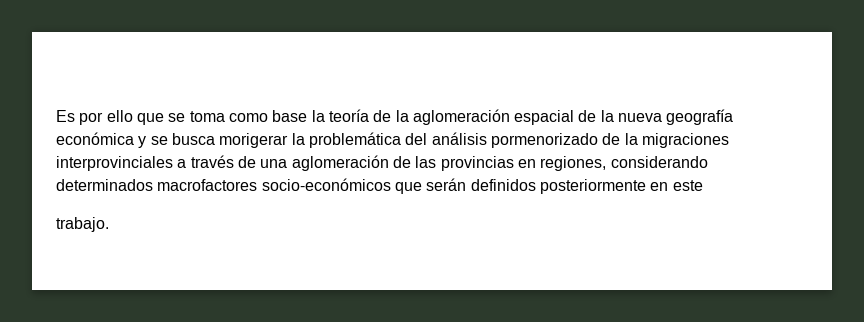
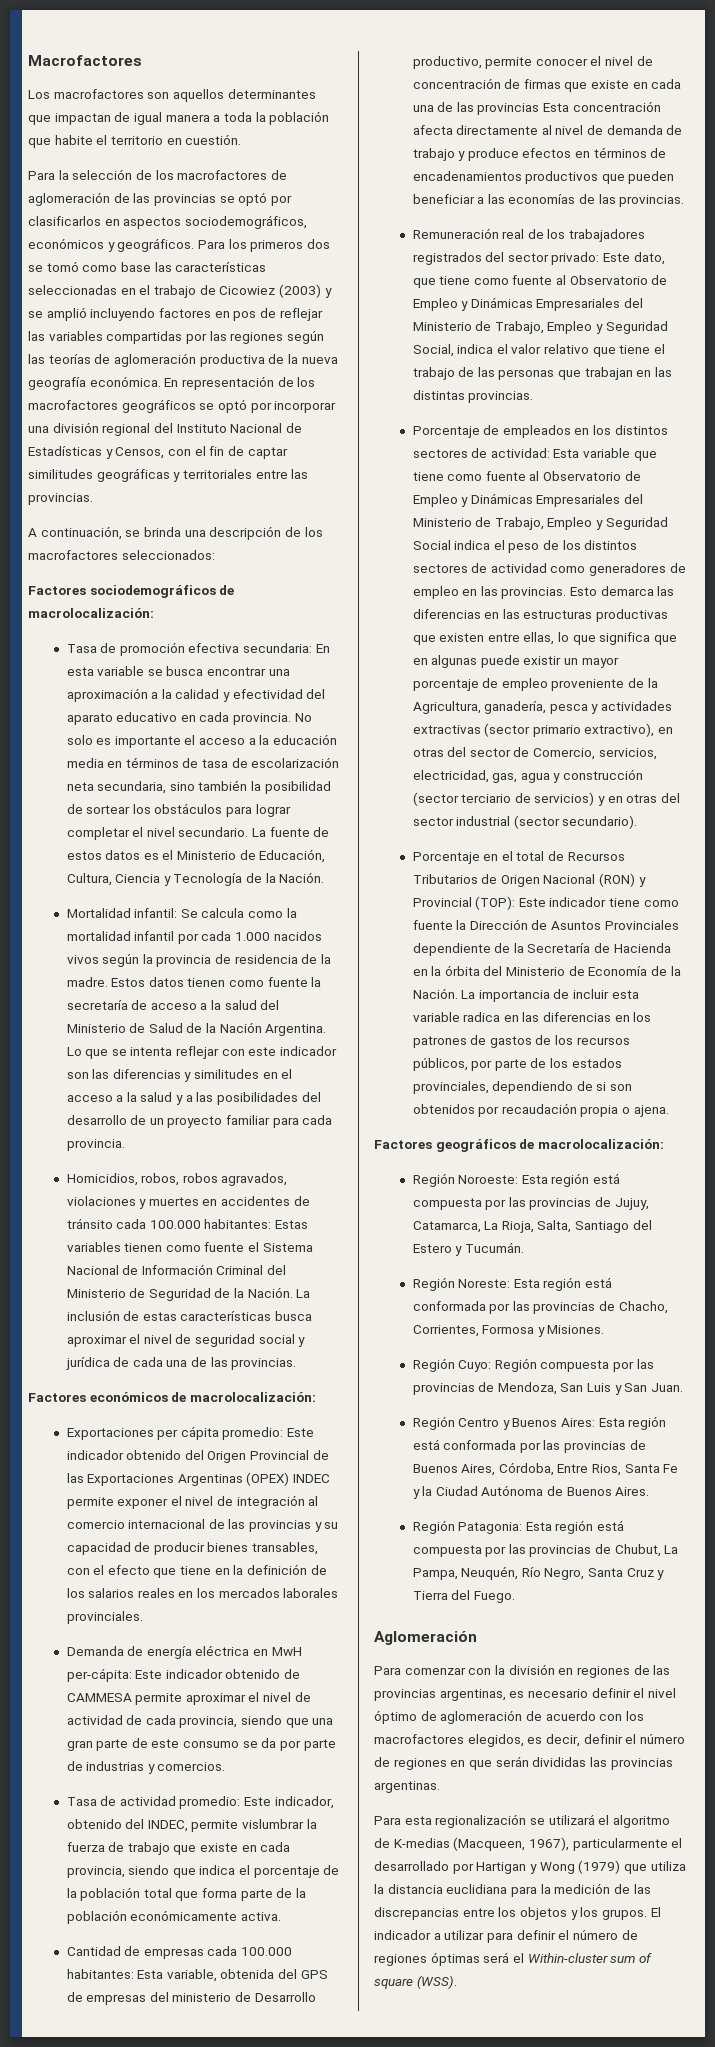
[56,109,734,125] [56,132,729,148] [56,155,708,171] [56,178,703,194] [56,217,109,232] Es por ello que se toma como base la teoría de la aglomeración espacial de la nueva geografía económica y se busca morigerar la problemática del análisis pormenorizado de la migraciones interprovinciales a través de una aglomeración de las provincias en regiones, considerando determinados macrofactores socio-económicos que serán definidos posteriormente en este // trabajo. -> [28,55,142,66] [28,89,316,102] [28,111,330,125] [28,134,242,148] [28,169,287,180] [28,192,292,206] [28,215,307,229] [28,238,330,252] [28,261,267,272] [28,284,332,298] [28,307,323,321] [28,331,324,344] [28,353,338,367] [28,376,316,390] [28,399,337,413] [28,422,302,436] [28,446,288,459] [28,468,309,482] [28,493,93,505] [28,526,323,540] [28,550,215,560] [28,585,235,598] [28,608,154,618] [66,642,330,656] [66,666,290,676] [66,688,326,702] [66,712,312,725] [66,734,338,748] [66,757,340,768] [66,780,331,794] [66,803,291,817] [66,827,330,840] [66,849,326,863] [66,872,325,886] [66,908,297,918] [66,931,322,944] [66,954,332,967] [66,977,322,987] [66,1000,280,1010] [66,1022,327,1036] [66,1046,338,1059] [66,1069,293,1082] [66,1092,321,1105] [66,1115,333,1128] [66,1139,125,1151] [66,1173,288,1186] [66,1196,310,1209] [66,1218,309,1229] [66,1242,313,1252] [66,1264,287,1275] [66,1287,311,1301] [66,1310,313,1321] [66,1334,306,1347] [65,1357,297,1370] [28,1392,316,1402] [66,1426,315,1440] [66,1450,329,1463] [66,1472,331,1486] [66,1495,319,1509] [66,1519,339,1532] [66,1542,319,1555] [66,1564,327,1578] [66,1588,339,1598] [66,1611,143,1624] [66,1645,302,1659] [66,1668,301,1682] [66,1692,311,1705] [66,1715,334,1728] [66,1738,336,1751] [66,1761,226,1774] [66,1796,334,1809] [66,1819,317,1832] [66,1842,291,1855] [66,1865,340,1878] [66,1887,307,1901] [66,1910,281,1924] [66,1946,293,1959] [66,1969,328,1982] [66,1992,316,2005] [412,56,653,69] [412,78,682,92] [412,101,661,115] [412,125,683,135] [412,147,667,161] [412,171,675,184] [412,194,685,207] [412,228,646,242] [412,252,665,265] [412,275,668,288] [412,297,644,311] [412,321,668,334] [412,344,666,357] [412,367,673,380] [412,390,534,403] [412,425,668,438] [412,448,657,461] [412,471,641,481] [412,493,644,507] [412,517,668,530] [412,540,638,553] [412,563,686,576] [412,586,675,599] [412,609,669,622] [412,632,678,645] [412,655,619,668] [412,678,658,691] [412,701,673,714] [412,723,674,737] [412,747,657,760] [412,769,644,783] [412,792,681,806] [412,815,638,829] [412,851,625,864] [412,873,646,887] [412,896,679,910] [412,919,679,930] [412,943,671,956] [412,965,681,976] [412,988,639,1002] [412,1012,652,1022] [412,1035,630,1048] [412,1058,622,1071] [412,1081,633,1094] [412,1103,669,1117] [374,1139,664,1152] [412,1173,621,1187] [412,1197,649,1210] [412,1220,652,1233] [412,1242,524,1256] [412,1277,613,1291] [412,1301,668,1314] [412,1325,605,1337] [412,1358,654,1372] [412,1382,684,1395] [412,1416,667,1430] [412,1439,646,1453] [412,1462,679,1476] [412,1485,650,1499] [412,1520,625,1534] [412,1544,679,1557] [412,1566,665,1580] [412,1590,515,1603] [374,1631,477,1645] [374,1664,671,1678] [374,1688,676,1701] [374,1710,644,1724] [374,1734,685,1747] [374,1756,673,1770] [374,1781,440,1793] [374,1814,670,1828] [374,1837,683,1851] [374,1860,686,1874] [374,1883,651,1897] [374,1907,661,1920] [374,1930,638,1943] [374,1952,652,1966] [374,1975,457,1989] Macrofactores // Los macrofactores son aquellos determinantes que impactan de igual manera a toda la población que habite el territorio en cuestión. // Para la selección de los macrofactores de aglomeración de las provincias se optó por clasificarlos en aspectos sociodemográficos, económicos y geográficos. Para los primeros dos se tomó como base las características seleccionadas en el trabajo de Cicowiez (2003) y se amplió incluyendo factores en pos de reflejar las variables compartidas por las regiones según las teorías de aglomeración productiva de la nueva geografía económica. En representación de los macrofactores geográficos se optó por incorporar una división regional del Instituto Nacional de Estadísticas y Censos, con el fin de captar similitudes geográficas y territoriales entre las provincias. // A continuación, se brinda una descripción de los macrofactores seleccionados: // Factores sociodemográficos de macrolocalización: // Tasa de promoción efectiva secundaria: En esta variable se busca encontrar una aproximación a la calidad y efectividad del aparato educativo en cada provincia. No solo es importante el acceso a la educación media en términos de tasa de escolarización neta secundaria, sino también la posibilidad de sortear los obstáculos para lograr completar el nivel secundario. La fuente de estos datos es el Ministerio de Educación, Cultura, Ciencia y Tecnología de la Nación. // Mortalidad infantil: Se calcula como la mortalidad infantil por cada 1.000 nacidos vivos según la provincia de residencia de la madre. Estos datos tienen como fuente la secretaría de acceso a la salud del Ministerio de Salud de la Nación Argentina. Lo que se intenta reflejar con este indicador son las diferencias y similitudes en el acceso a la salud y a las posibilidades del desarrollo de un proyecto familiar para cada provincia. // Homicidios, robos, robos agravados, violaciones y muertes en accidentes de tránsito cada 100.000 habitantes: Estas variables tienen como fuente el Sistema Nacional de Información Criminal del Ministerio de Seguridad de la Nación. La inclusión de estas características busca aproximar el nivel de seguridad social y jurídica de cada una de las provincias. // Factores económicos de macrolocalización: // Exportaciones per cápita promedio: Este indicador obtenido del Origen Provincial de las Exportaciones Argentinas (OPEX) INDEC permite exponer el nivel de integración al comercio internacional de las provincias y su capacidad de producir bienes transables, con el efecto que tiene en la definición de los salarios reales en los mercados laborales provinciales. // Demanda de energía eléctrica en MwH per-cápita: Este indicador obtenido de CAMMESA permite aproximar el nivel de actividad de cada provincia, siendo que una gran parte de este consumo se da por parte de industrias y comercios. // Tasa de actividad promedio: Este indicador, obtenido del INDEC, permite vislumbrar la fuerza de trabajo que existe en cada provincia, siendo que indica el porcentaje de la población total que forma parte de la población económicamente activa. // Cantidad de empresas cada 100.000 habitantes: Esta variable, obtenida del GPS de empresas del ministerio de Desarrollo productivo, permite conocer el nivel de concentración de firmas que existe en cada una de las provincias Esta concentración afecta directamente al nivel de demanda de trabajo y produce efectos en términos de encadenamientos productivos que pueden beneficiar a las economías de las provincias. // Remuneración real de los trabajadores registrados del sector privado: Este dato, que tiene como fuente al Observatorio de Empleo y Dinámicas Empresariales del Ministerio de Trabajo, Empleo y Seguridad Social, indica el valor relativo que tiene el trabajo de las personas que trabajan en las distintas provincias. // Porcentaje de empleados en los distintos sectores de actividad: Esta variable que tiene como fuente al Observatorio de Empleo y Dinámicas Empresariales del Ministerio de Trabajo, Empleo y Seguridad Social indica el peso de los distintos sectores de actividad como generadores de empleo en las provincias. Esto demarca las diferencias en las estructuras productivas que existen entre ellas, lo que significa que en algunas puede existir un mayor porcentaje de empleo proveniente de la Agricultura, ganadería, pesca y actividades extractivas (sector primario extractivo), en otras del sector de Comercio, servicios, electricidad, gas, agua y construcción (sector terciario de servicios) y en otras del sector industrial (sector secundario). // Porcentaje en el total de Recursos Tributarios de Origen Nacional (RON) y Provincial (TOP): Este indicador tiene como fuente la Dirección de Asuntos Provinciales dependiente de la Secretaría de Hacienda en la órbita del Ministerio de Economía de la Nación. La importancia de incluir esta variable radica en las diferencias en los patrones de gastos de los recursos públicos, por parte de los estados provinciales, dependiendo de si son obtenidos por recaudación propia o ajena. // Factores geográficos de macrolocalización: // Región Noroeste: Esta región está compuesta por las provincias de Jujuy, Catamarca, La Rioja, Salta, Santiago del Estero y Tucumán. // Región Noreste: Esta región está conformada por las provincias de Chacho, Corrientes, Formosa y Misiones. // Región Cuyo: Región compuesta por las provincias de Mendoza, San Luis y San Juan. // Región Centro y Buenos Aires: Esta región está conformada por las provincias de Buenos Aires, Córdoba, Entre Rios, Santa Fe y la Ciudad Autónoma de Buenos Aires. // Región Patagonia: Esta región está compuesta por las provincias de Chubut, La Pampa, Neuquén, Río Negro, Santa Cruz y Tierra del Fuego. // Aglomeración // Para comenzar con la división en regiones de las provincias argentinas, es necesario definir el nivel óptimo de aglomeración de acuerdo con los macrofactores elegidos, es decir, definir el número de regiones en que serán divididas las provincias argentinas. // Para esta regionalización se utilizará el algoritmo de K-medias (Macqueen, 1967), particularmente el desarrollado por Hartigan y Wong (1979) que utiliza la distancia euclidiana para la medición de las discrepancias entre los objetos y los grupos. El indicador a utilizar para definir el número de regiones óptimas será el Within-cluster sum of square (WSS).

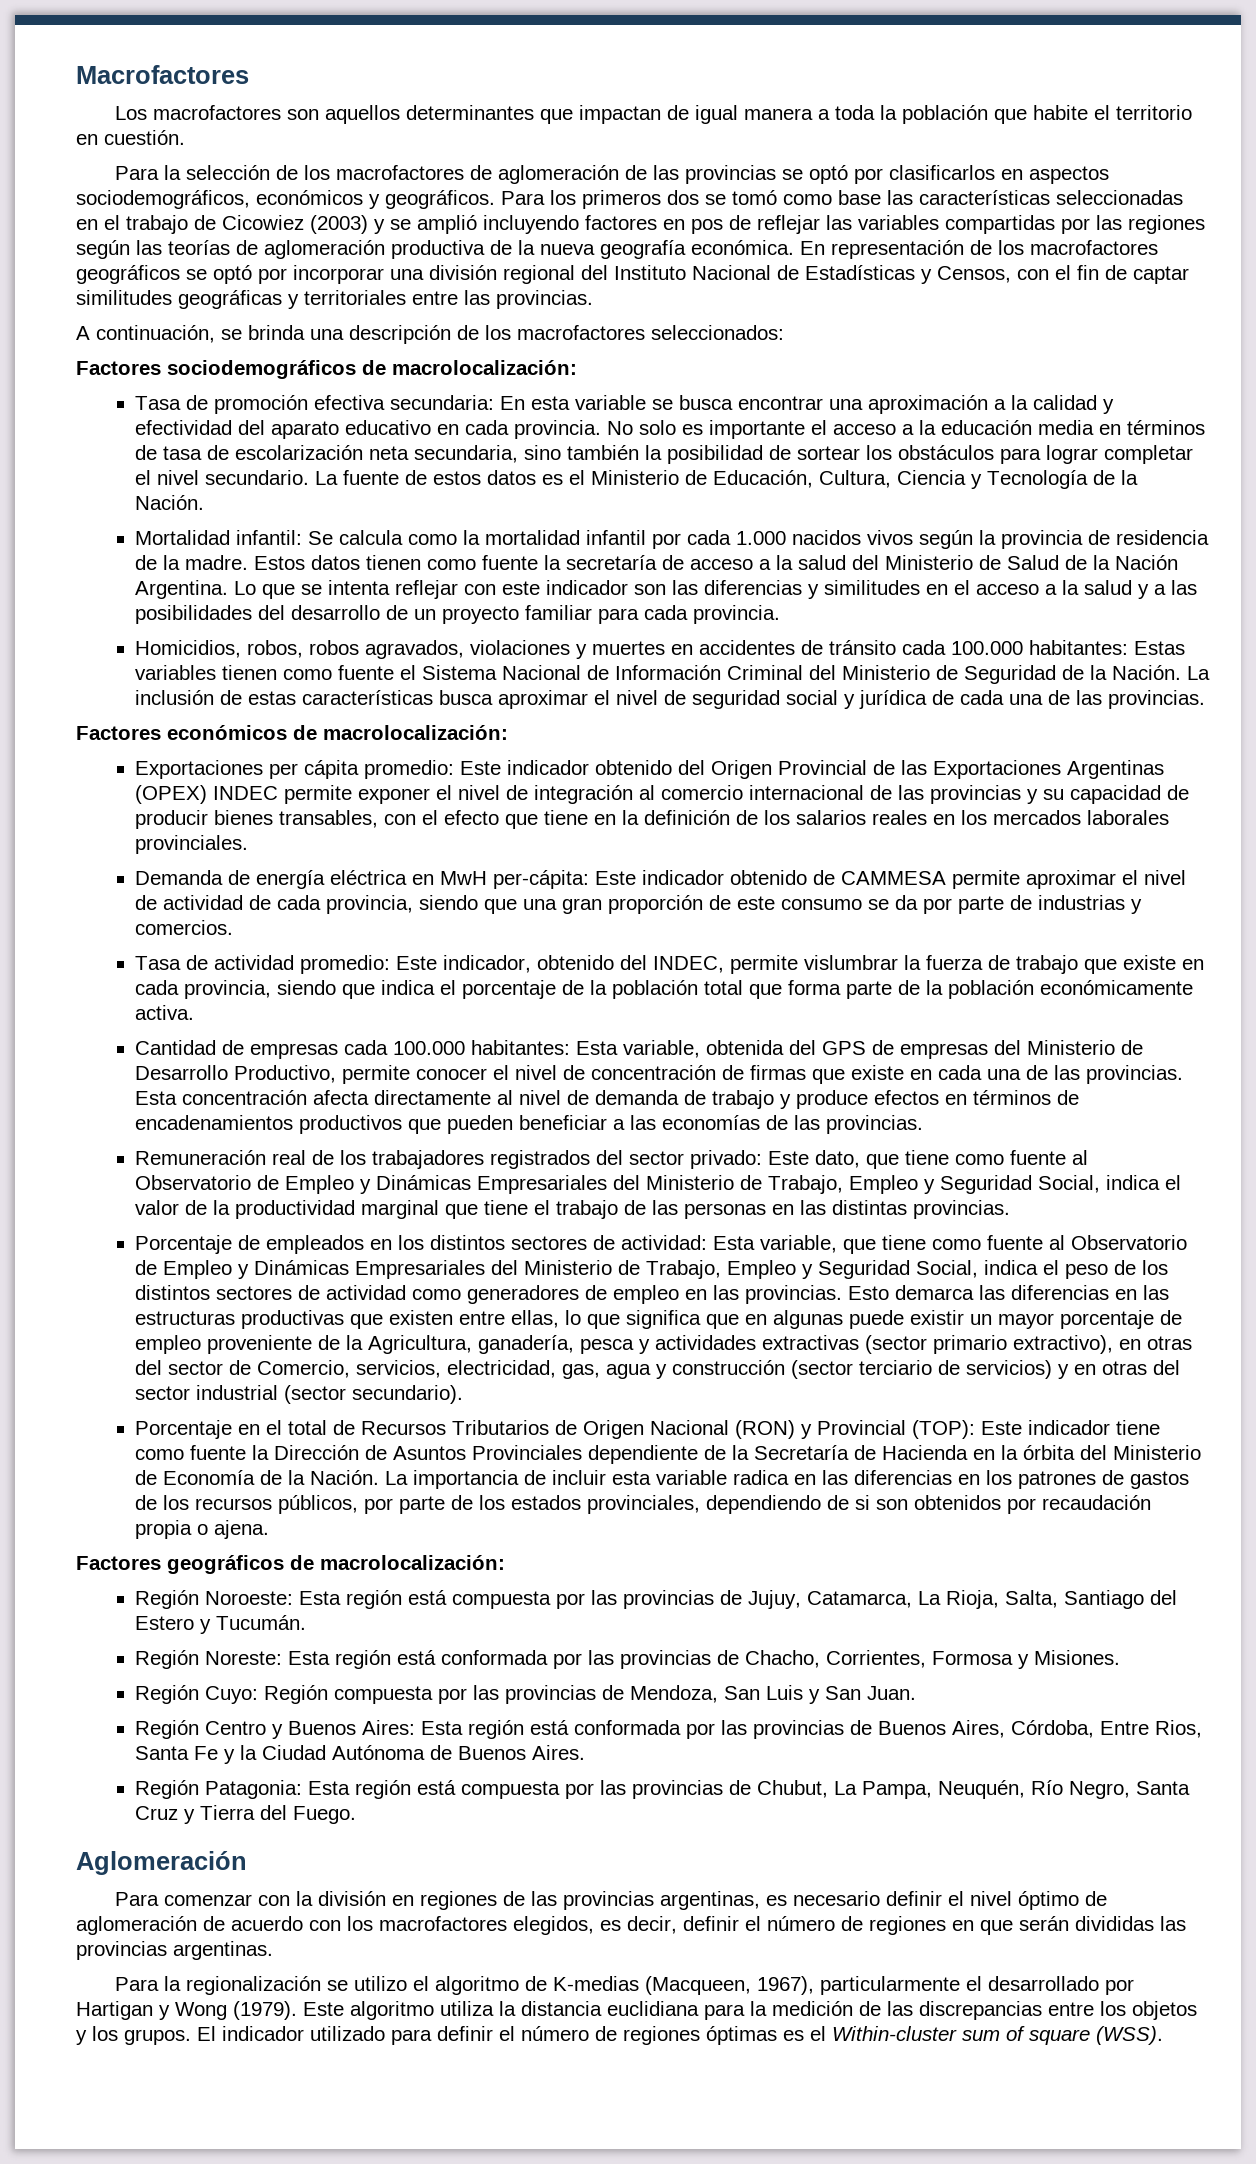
[96,1739,129,1751] parte -> [608,895,704,914] proporción
[172,1993,232,2002] ministerio -> [1027,1040,1116,1055] Ministerio
[412,56,482,69] productivo, -> [234,1065,337,1083] Productivo,
[477,103,540,115] provincias -> [1086,1065,1184,1084] provincias.
[544,344,590,354] relativo -> [185,1200,440,1219] de la productividad marginal
[558,367,633,380] que trabajan -> (767, 1211) none
[583,448,631,458] variable -> [760,1235,838,1253] variable,
[412,540,451,550] Social -> [916,1260,979,1278] Social,
[404,1816,432,1825] esta -> [164,1976,182,1991] la
[548,1814,595,1825] utilizará -> [354,1976,408,1991] utilizo
[578,1860,647,1874] (1979) que -> [233,2001,434,2020] (1979). Este algoritmo
[433,1930,485,1940] a utilizar -> [310,2026,385,2041] utilizado
[483,1952,510,1963] será -> [783,2030,804,2041] es

